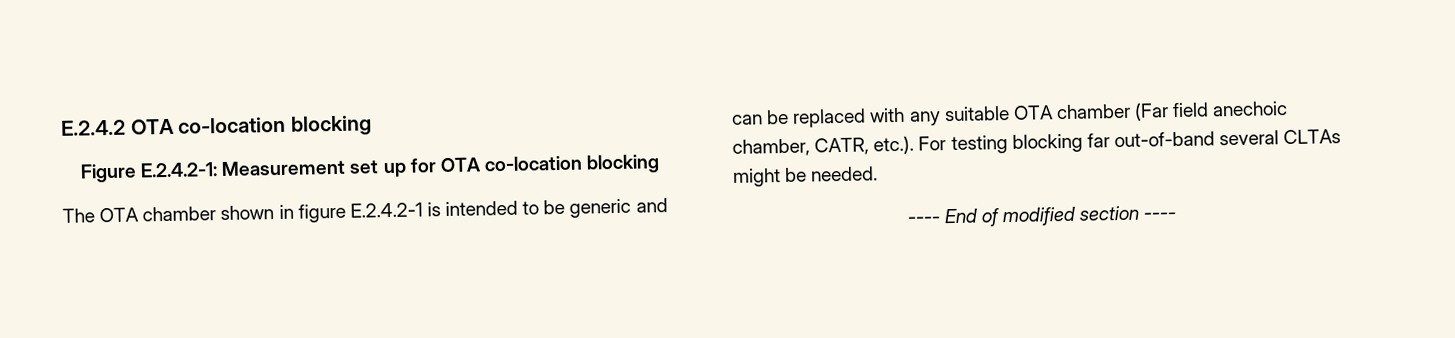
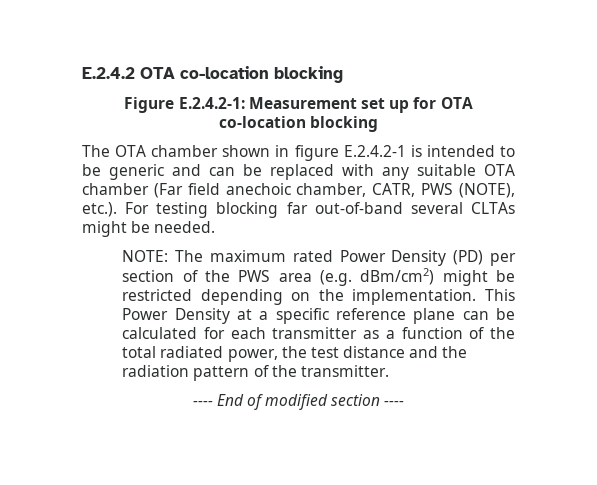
(870, 146) none -> [421,183,515,198] PWS (NOTE),
(879, 174) none -> [122,250,516,266] [122,268,515,286] [122,289,515,305] [122,308,515,324] [122,327,516,339] [122,346,468,362] [122,365,389,381] // NOTE: The maximum rated Power Density (PD) per section of the PWS area (e.g. dBm/cm2) might be restricted depending on the implementation. This Power Density at a specific reference plane can be calculated for each transmitter as a function of the total radiated power, the test distance and the radiation pattern of the transmitter.

